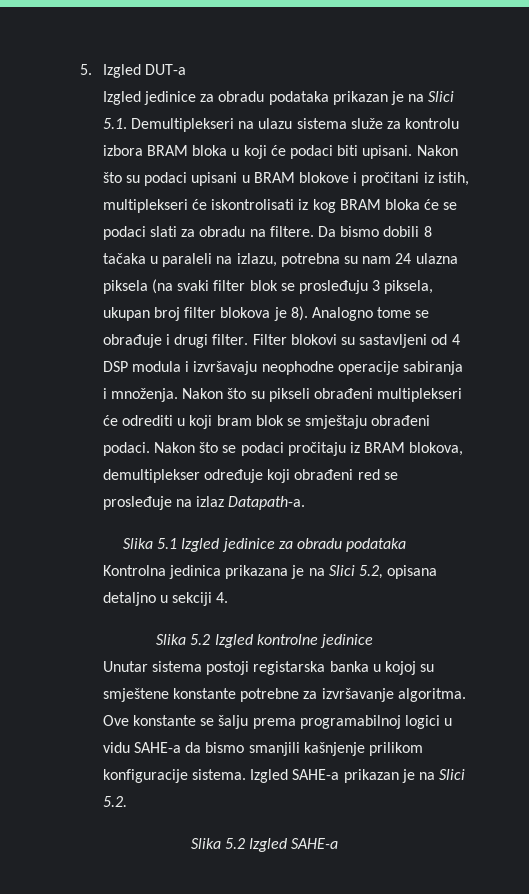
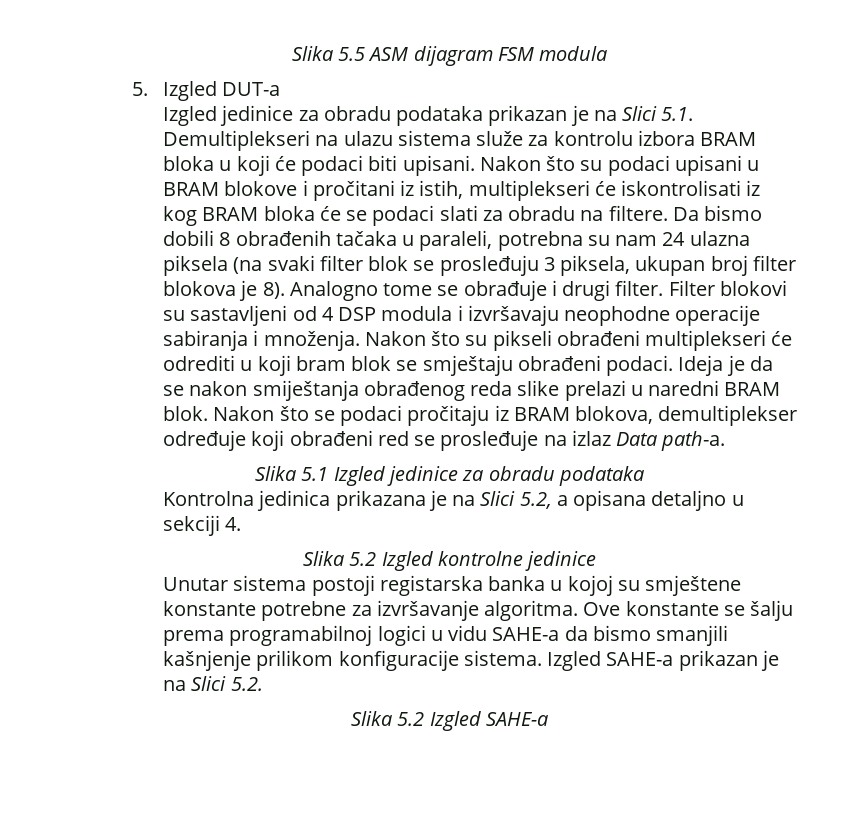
(80, 69) none -> [291,46,608,66] Slika 5.5 ASM dijagram FSM modula //
(432, 231) none -> [235,230,331,246] obrađenih
[162,253,277,267] paraleli na izlazu, -> [419,230,493,251] paraleli,
(150, 449) none -> [678,355,774,376] [163,380,781,401] [163,406,209,421] Ideja je da se nakon smiještanja obrađenog reda slike prelazi u naredni BRAM blok.
[228,496,306,510] Datapath-a. -> [616,431,726,451] Data path-a.
(384, 572) none -> [556,495,568,506] a

